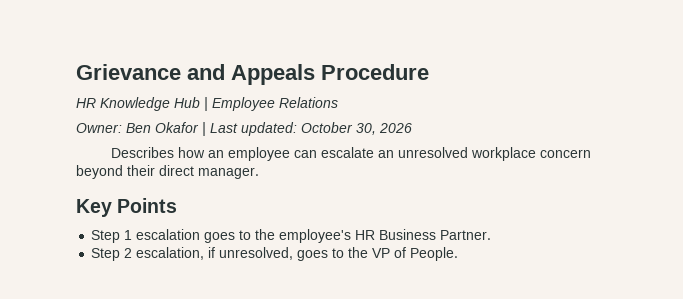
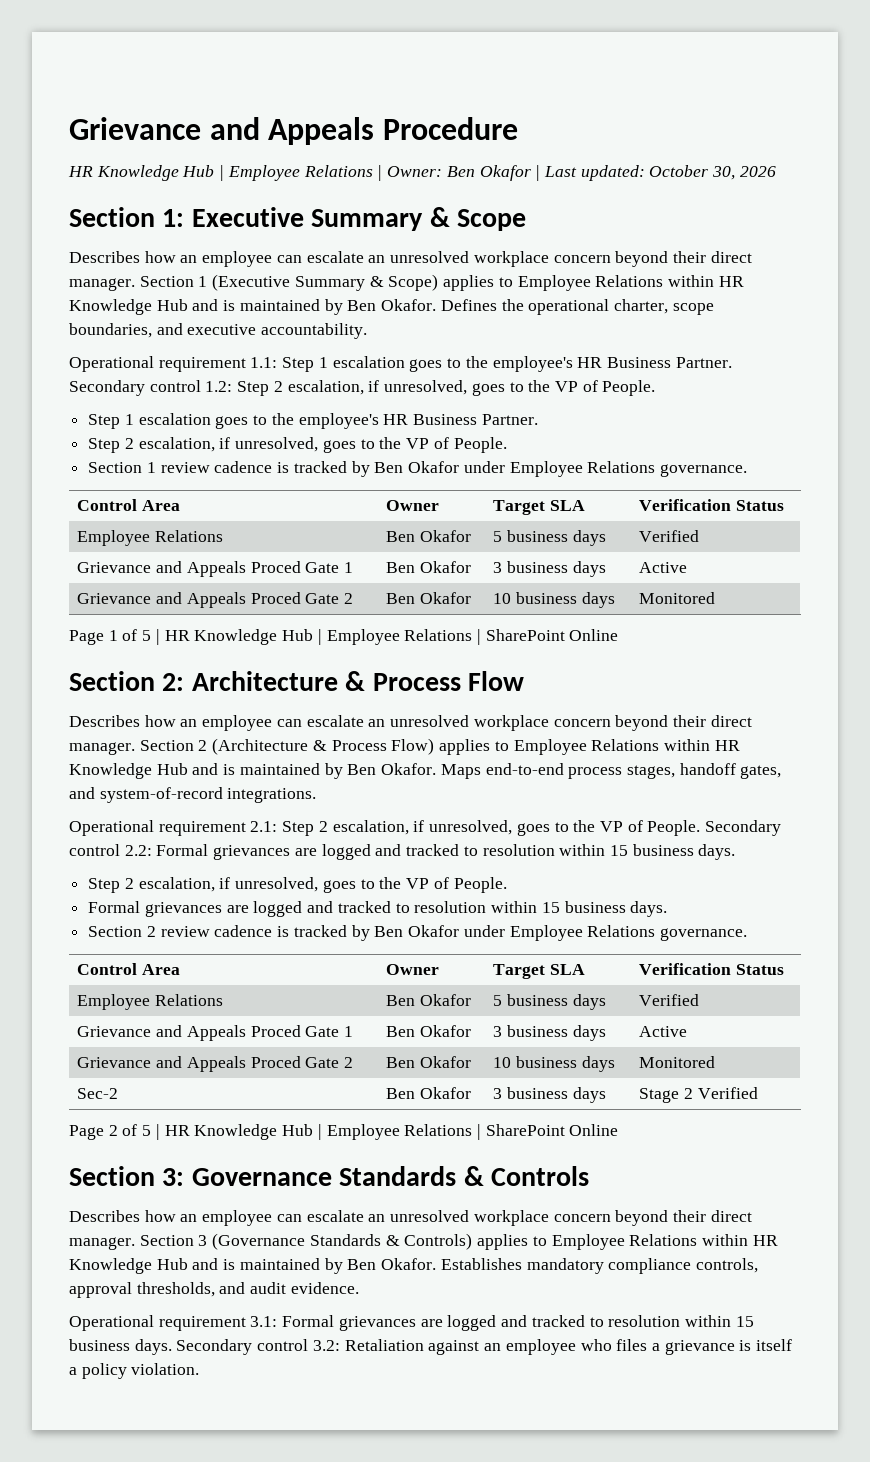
(338, 102) // -> [377,165,383,181] |
(412, 128) none -> [69,207,527,231] // Section 1: Executive Summary & Scope
[76,198,178,217] // Key Points -> [139,274,744,291] [69,299,714,315] [69,323,368,339] [69,356,732,372] [69,380,656,396] Section 1 (Executive Summary & Scope) applies to Employee Relations within HR Knowledge Hub and is maintained by Ben Okafor. Defines the operational charter, scope boundaries, and executive accountability. // Operational requirement 1.1: Step 1 escalation goes to the employee's HR Business Partner. Secondary control 1.2: Step 2 escalation, if unresolved, goes to the VP of People.
(459, 254) none -> [88,461,747,477] [77,499,181,511] [386,500,440,511] [493,500,586,515] [639,499,785,511] [77,530,224,546] [386,530,472,542] [493,530,606,546] [639,530,700,542] [77,561,354,577] [386,561,472,573] [493,561,606,577] [639,562,688,573] [77,592,354,608] [386,592,472,604] [493,592,615,608] [639,592,716,604] [69,629,619,645] [69,671,525,691] [69,715,752,731] [69,738,740,755] [69,763,782,779] [69,787,317,803] [69,820,782,836] [69,844,736,860] [88,877,507,893] [88,901,668,917] [88,925,747,941] [77,963,181,975] [386,964,440,975] [493,964,586,979] [639,963,785,975] [77,994,224,1010] [386,994,472,1006] [493,994,606,1010] [639,994,700,1006] [77,1025,354,1041] [386,1025,472,1037] [493,1025,606,1041] [639,1026,688,1037] [77,1056,354,1072] [386,1056,472,1068] [493,1056,615,1072] [639,1056,716,1068] [77,1088,119,1099] [386,1087,472,1099] [493,1087,606,1103] [639,1087,758,1103] [69,1124,619,1140] [69,1166,590,1186] [69,1210,752,1226] [69,1233,778,1250] [69,1258,758,1274] [69,1282,359,1298] [69,1315,754,1331] [69,1339,793,1355] [69,1363,200,1379] // Section 1 review cadence is tracked by Ben Okafor under Employee Relations governance. // Control Area | Owner | Target SLA | Verification Status // Employee Relations | Ben Okafor | 5 business days | Verified // Grievance and Appeals Proced Gate 1 | Ben Okafor | 3 business days | Active // Grievance and Appeals Proced Gate 2 | Ben Okafor | 10 business days | Monitored // Page 1 of 5 | HR Knowledge Hub | Employee Relations | SharePoint Online // Section 2: Architecture & Process Flow // Describes how an employee can escalate an unresolved workplace concern beyond their direct manager. Section 2 (Architecture & Process Flow) applies to Employee Relations within HR Knowledge Hub and is maintained by Ben Okafor. Maps end-to-end process stages, handoff gates, and system-of-record integrations. // Operational requirement 2.1: Step 2 escalation, if unresolved, goes to the VP of People. Secondary control 2.2: Formal grievances are logged and tracked to resolution within 15 business days. // Step 2 escalation, if unresolved, goes to the VP of People. // Formal grievances are logged and tracked to resolution within 15 business days. // Section 2 review cadence is tracked by Ben Okafor under Employee Relations governance. // Control Area | Owner | Target SLA | Verification Status // Employee Relations | Ben Okafor | 5 business days | Verified // Grievance and Appeals Proced Gate 1 | Ben Okafor | 3 business days | Active // Grievance and Appeals Proced Gate 2 | Ben Okafor | 10 business days | Monitored // Sec-2 | Ben Okafor | 3 business days | Stage 2 Verified // Page 2 of 5 | HR Knowledge Hub | Employee Relations | SharePoint Online // Section 3: Governance Standards & Controls // Describes how an employee can escalate an unresolved workplace concern beyond their direct manager. Section 3 (Governance Standards & Controls) applies to Employee Relations within HR Knowledge Hub and is maintained by Ben Okafor. Establishes mandatory compliance controls, approval thresholds, and audit evidence. // Operational requirement 3.1: Formal grievances are logged and tracked to resolution within 15 business days. Secondary control 3.2: Retaliation against an employee who files a grievance is itself a policy violation.

